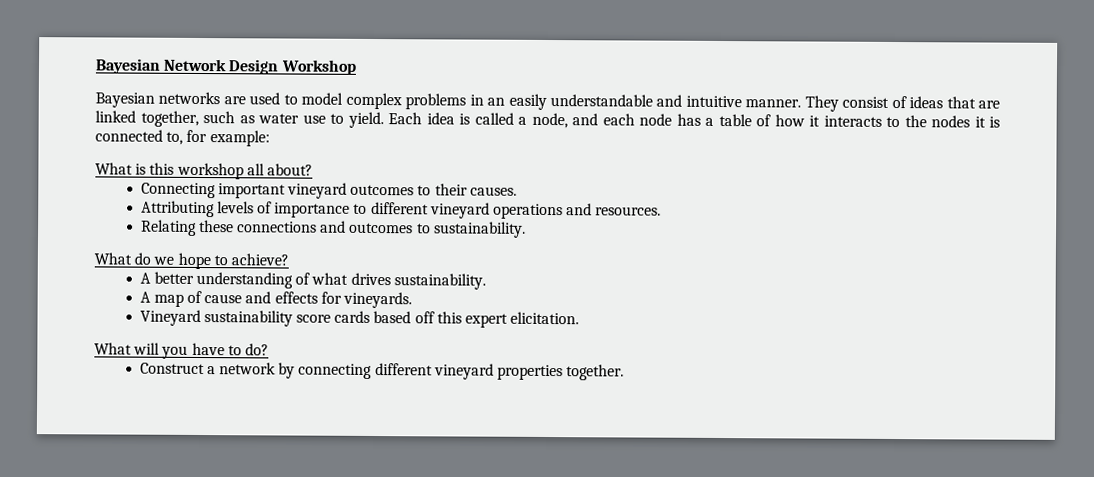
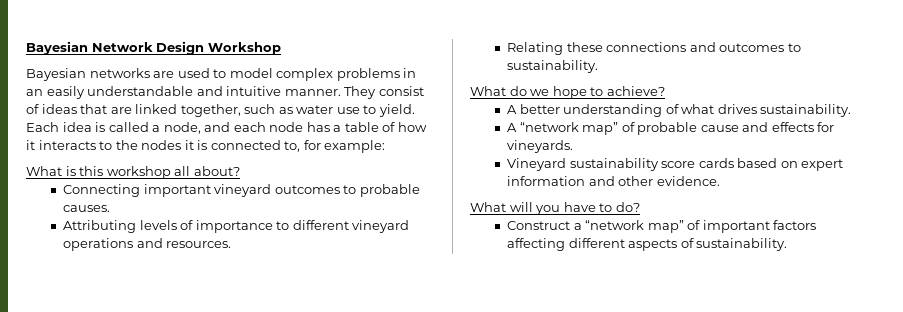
[434,183,468,196] their -> [359,184,420,197] probable
[153,290,203,307] map of -> [519,122,698,135] “network map” of probable
[414,311,580,328] off this expert elicitation. -> [780,159,844,171] [507,176,720,186] on expert information and other evidence.
[219,362,625,381] network by connecting different vineyard properties together. -> [585,220,817,233] [507,238,788,251] “network map” of important factors affecting different aspects of sustainability.

